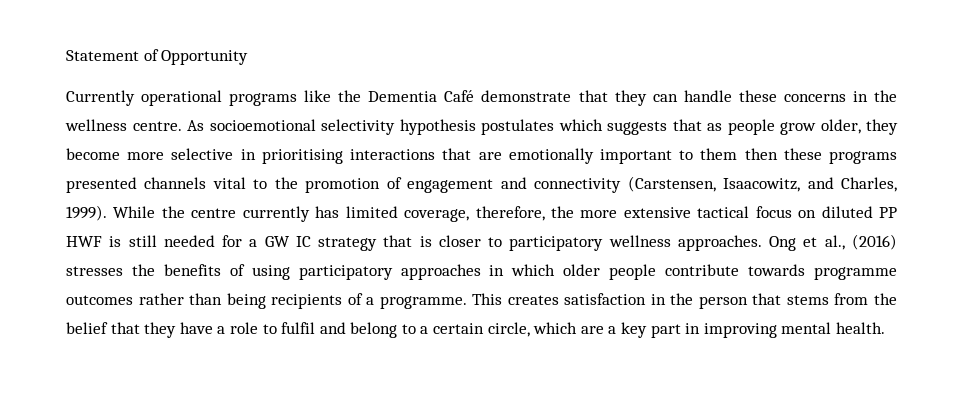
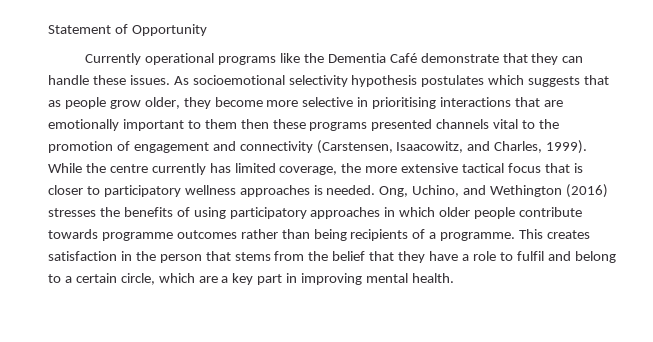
[783,90,898,102] [65,119,182,131] concerns in the wellness centre. -> [129,75,170,85] issues.
[475,206,545,221] therefore, -> (338, 170) none
[798,206,897,218] [66,235,378,251] on diluted PP HWF is still needed for a GW IC strategy -> (542, 168) none
[677,235,845,251] approaches. Ong et al., -> [239,185,563,197] approaches is needed. Ong, Uchino, and Wethington

